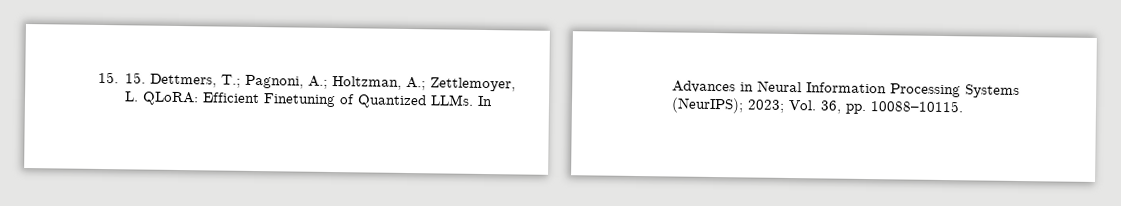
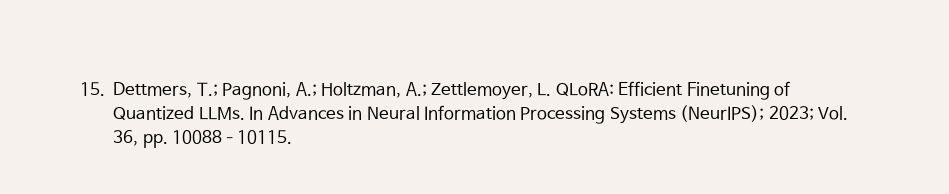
[98,71,147,84] 15. 15. -> [80,82,105,96] 15.

